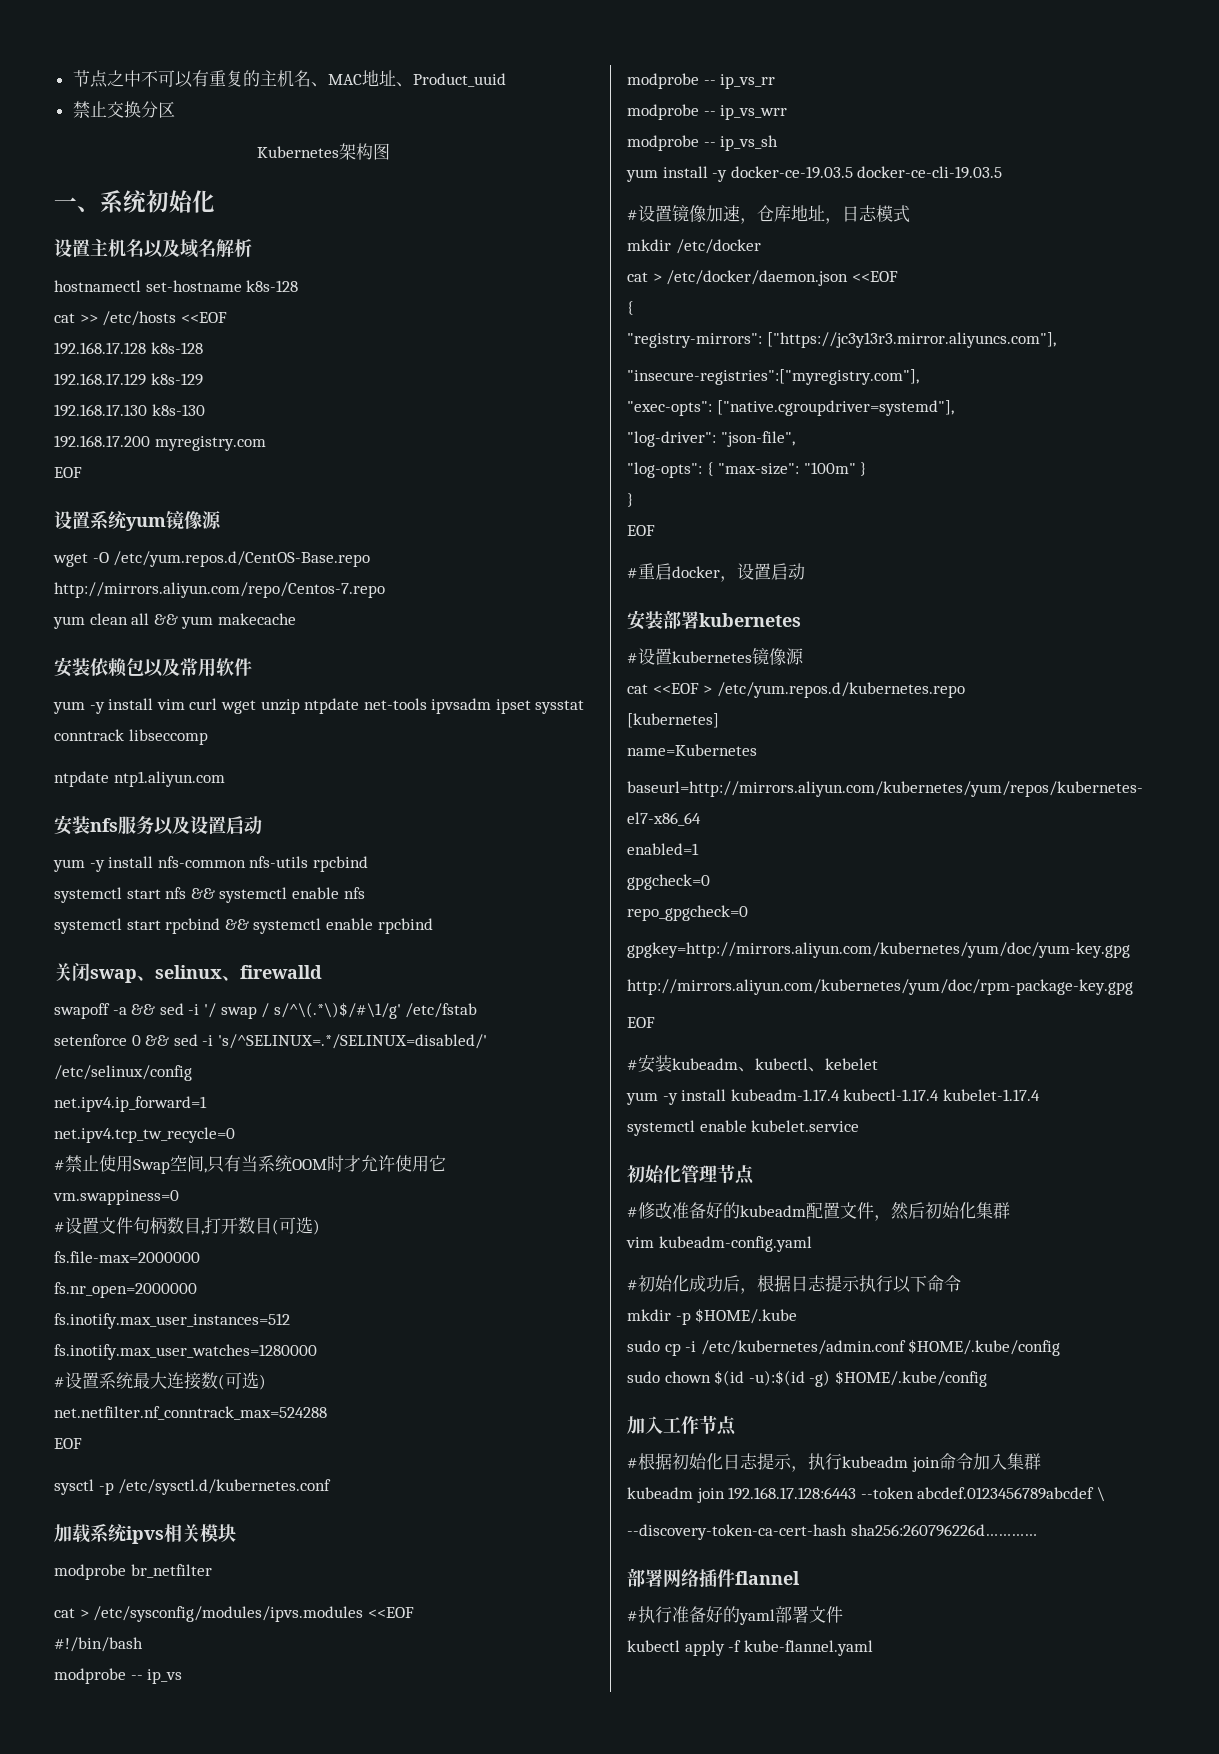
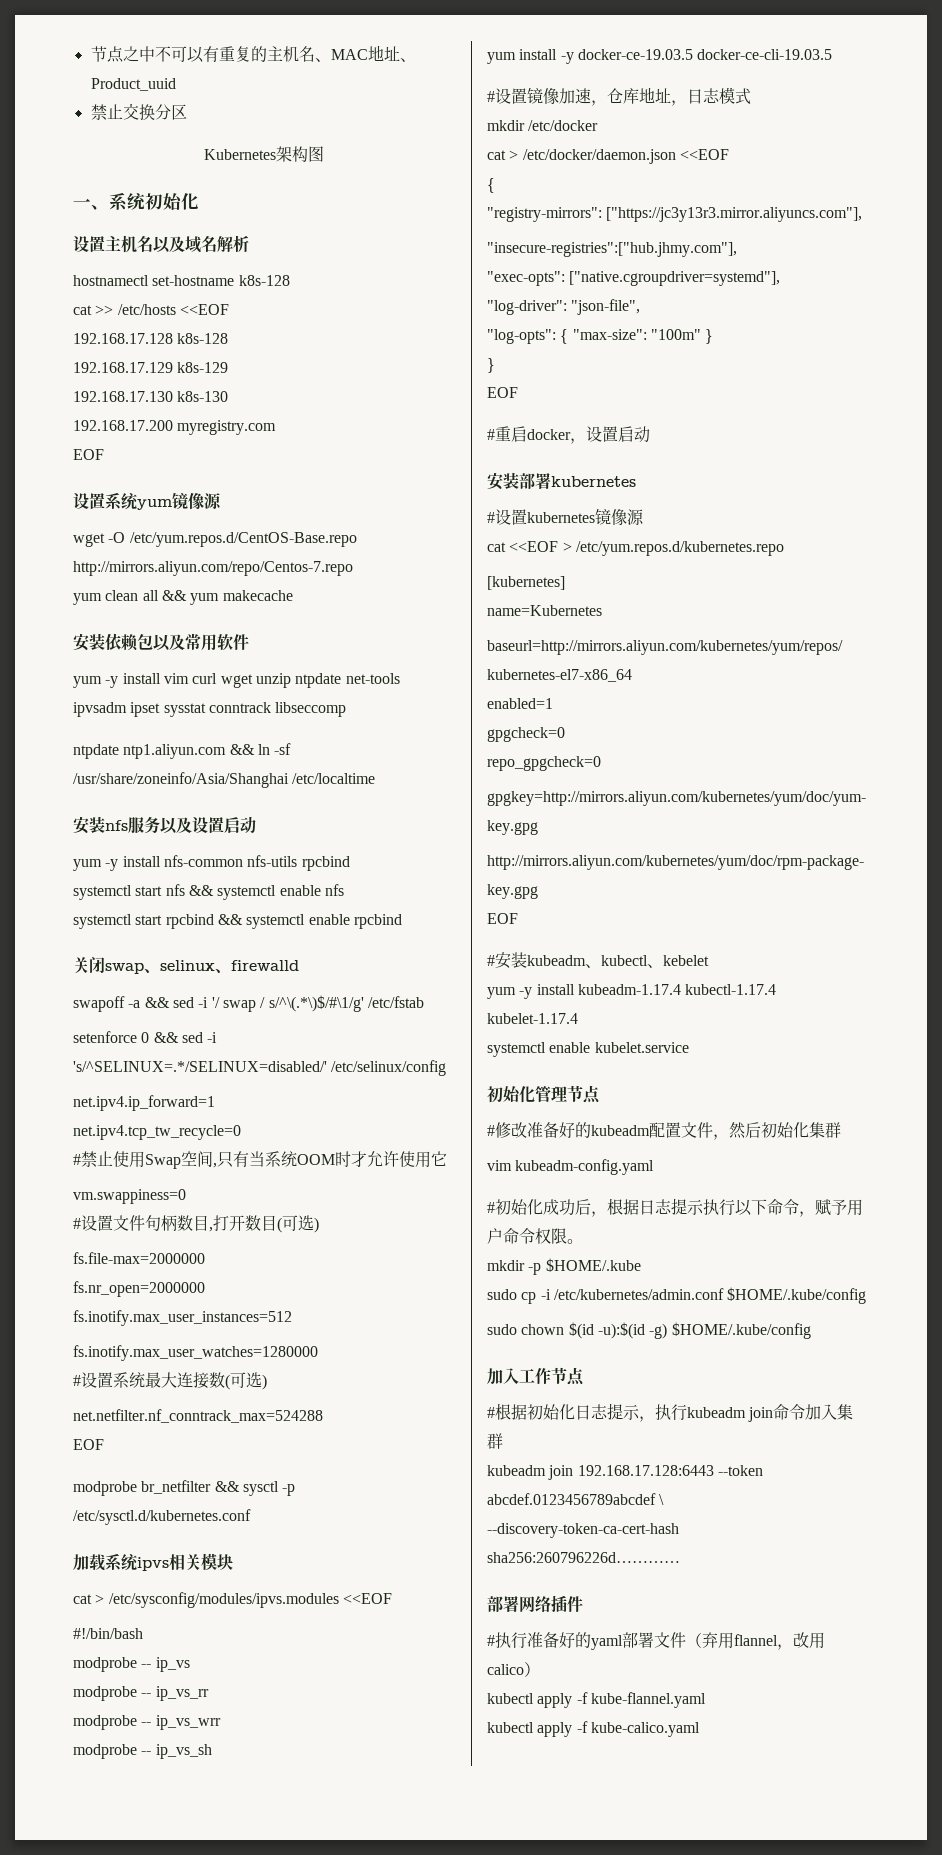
(225, 779) none -> [229,743,292,755] [73,772,376,788] && ln -sf /usr/share/zoneinfo/Asia/Shanghai /etc/localtime
(82, 1443) none -> [73,1480,240,1496] modprobe br_netfilter &&
[54,1564,212,1580] // modprobe br_netfilter -> (233, 1562) none
[627,369,919,385] "insecure-registries":["myregistry.com"], -> [487,242,737,257] "insecure-registries":["hub.jhmy.com"],
(961, 1283) none -> [799,1199,863,1217] [487,1228,583,1244] ，赋予用户命令权限。
[735,1571,800,1585] flannel -> (583, 1604) none
(843, 1614) none -> [686,1632,825,1650] [487,1662,540,1677] （弃用flannel，改用calico）
(873, 1648) none -> [487,1721,700,1737] // kubectl apply -f kube-calico.yaml

